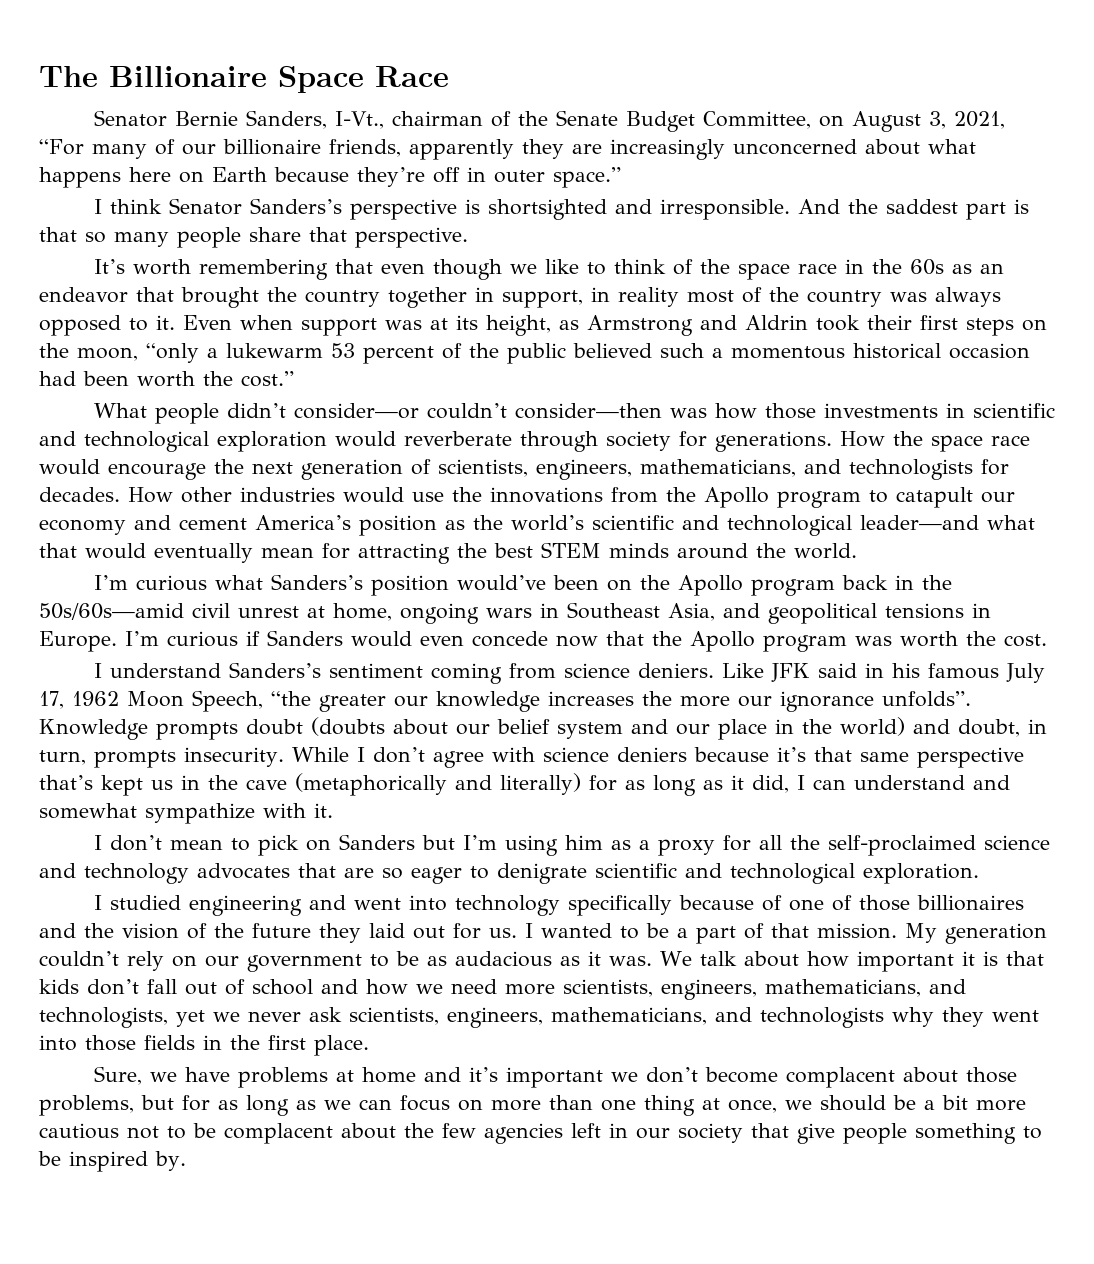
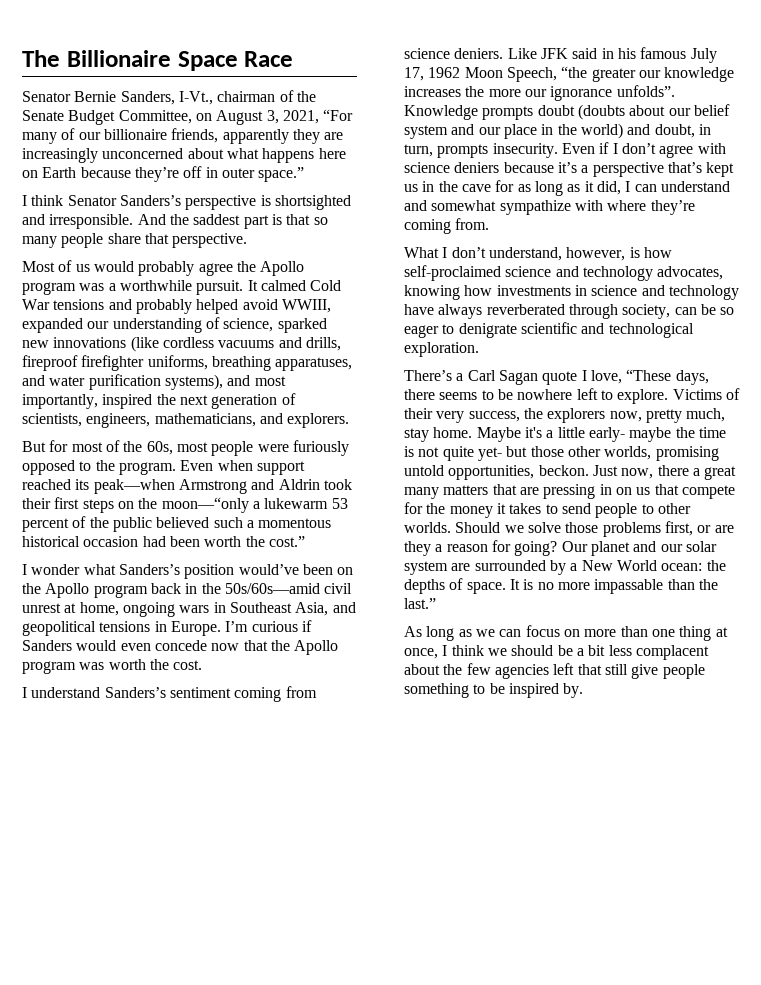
[93,259,1004,280] [39,287,1001,308] [39,315,579,336] It’s worth remembering that even though we like to think of the space race in the 60s as an endeavor that brought the country together in support, in reality most of the country was always opposed to it. Even when support was at its height, as -> [22,260,305,276] [22,280,342,295] [22,299,331,314] [22,317,327,333] [22,336,341,352] [22,355,353,371] [22,374,286,390] [22,393,296,409] [22,413,350,428] [22,440,349,456] [22,460,305,475] [22,479,175,494] Most of us would probably agree the Apollo program was a worthwhile pursuit. It calmed Cold War tensions and probably helped avoid WWIII, expanded our understanding of science, sparked new innovations (like cordless vacuums and drills, fireproof firefighter uniforms, breathing apparatuses, and water purification systems), and most importantly, inspired the next generation of scientists, engineers, mathematicians, and explorers. // But for most of the 60s, most people were furiously opposed to the program. Even when support reached its peak—when
[77,343,199,363] moon, “only -> [161,497,249,513] moon—“only
[93,403,1055,424] [39,431,1030,452] [39,459,1009,480] [39,487,1015,508] [39,515,1035,536] [39,542,857,564] [93,575,207,591] What people didn’t consider—or couldn’t consider—then was how those investments in scientific and technological exploration would reverberate through society for generations. How the space race would encourage the next generation of scientists, engineers, mathematicians, and technologists for decades. How other industries would use the innovations from the Apollo program to catapult our economy and cement America’s position as the world’s scientific and technological leader—and what that would eventually mean for attracting the best STEM minds around the world. // I’m curious -> [22,564,81,575] I wonder
[291,747,349,762] While -> [561,142,610,154] Even if
[813,747,909,762] that same -> [581,165,589,173] a
[295,773,581,796] (metaphorically and literally) -> (491, 188) none
[314,803,333,818] [93,834,1050,856] [39,863,374,884] it. // I don’t mean to pick on Sanders but I’m using him as a proxy for all the self-proclaimed science and technology advocates that are -> [607,200,695,215] [404,218,490,234] [404,247,672,261] [404,265,724,281] [404,285,739,300] [404,304,716,319] where they’re coming from. // What I don’t understand, however, is how self-proclaimed science and technology advocates, knowing how investments in science and technology have always reverberated through society, can be
[93,895,1024,916] [39,923,1047,944] [39,951,1044,972] [39,979,966,1000] [39,1007,1039,1028] [39,1035,369,1056] [93,1066,1017,1088] [39,1095,238,1116] I studied engineering and went into technology specifically because of one of those billionaires and the vision of the future they laid out for us. I wanted to be a part of that mission. My generation couldn’t rely on our government to be as audacious as it was. We talk about how important it is that kids don’t fall out of school and how we need more scientists, engineers, mathematicians, and technologists, yet we never ask scientists, engineers, mathematicians, and technologists why they went into those fields in the first place. // Sure, we have problems at home and it’s important we don’t become complacent about those problems, but for as -> [404,369,709,385] [404,388,740,404] [404,408,726,423] [404,427,726,442] [404,446,719,461] [404,465,737,480] [404,484,735,499] [404,502,691,518] [404,521,734,537] [404,540,717,556] [404,560,726,575] [404,578,718,594] [404,598,436,609] [404,626,422,637] There’s a Carl Sagan quote I love, “These days, there seems to be nowhere left to explore. Victims of their very success, the explorers now, pretty much, stay home. Maybe it's a little early- maybe the time is not quite yet- but those other worlds, promising untold opportunities, beckon. Just now, there a great many matters that are pressing in on us that compete for the money it takes to send people to other worlds. Should we solve those problems first, or are they a reason for going? Our planet and our solar system are surrounded by a New World ocean: the depths of space. It is no more impassable than the last.” // As
(777, 1106) none -> [442,645,484,656] I think
[976,1100,1026,1111] [39,1123,216,1139] more cautious not to be -> [608,645,632,656] less
[609,1123,789,1143] in our society that -> [577,664,628,675] that still

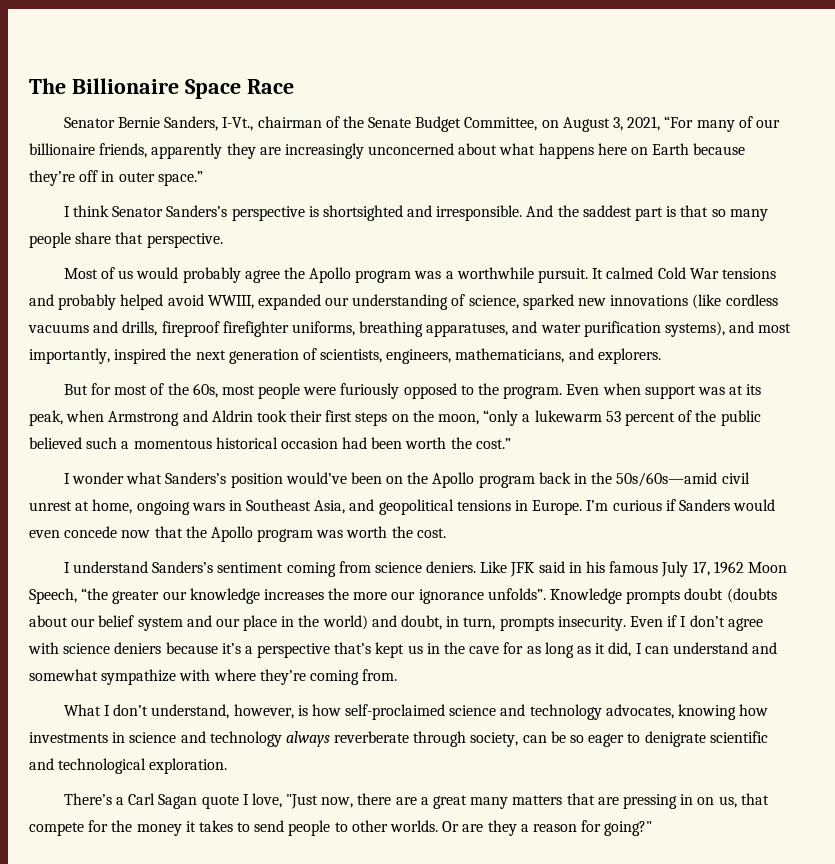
[22,479,175,494] reached its peak—when -> [697,384,762,395] [29,410,105,426] was at its peak, when
[161,497,249,513] moon—“only -> [438,410,519,426] moon, “only
[404,304,565,319] have always reverberated -> [285,731,410,747] always reverberate
[626,369,709,385] [404,388,740,404] [404,408,726,423] [404,427,726,442] [404,446,719,461] [404,465,618,480] “These days, there seems to be nowhere left to explore. Victims of their very success, the explorers now, pretty much, stay home. Maybe it's a little early- maybe the time is not quite yet- but those other worlds, promising untold opportunities, beckon. Just -> [286,794,319,809] "Just
(689, 470) none -> [395,797,417,805] are
[636,487,651,495] us -> [718,796,737,808] us,
[455,521,712,537] Should we solve those problems first, or -> [442,821,460,832] Or
[514,541,717,556] [404,560,726,575] [404,578,718,594] [404,598,436,609] [404,625,728,641] [404,645,709,660] [404,663,705,679] [404,683,584,698] going? Our planet and our solar system are surrounded by a New World ocean: the depths of space. It is no more impassable than the last.” // As long as we can focus on more than one thing at once, I think we should be a bit less complacent about the few agencies left that still give people something to be inspired by. -> [604,821,653,836] going?"

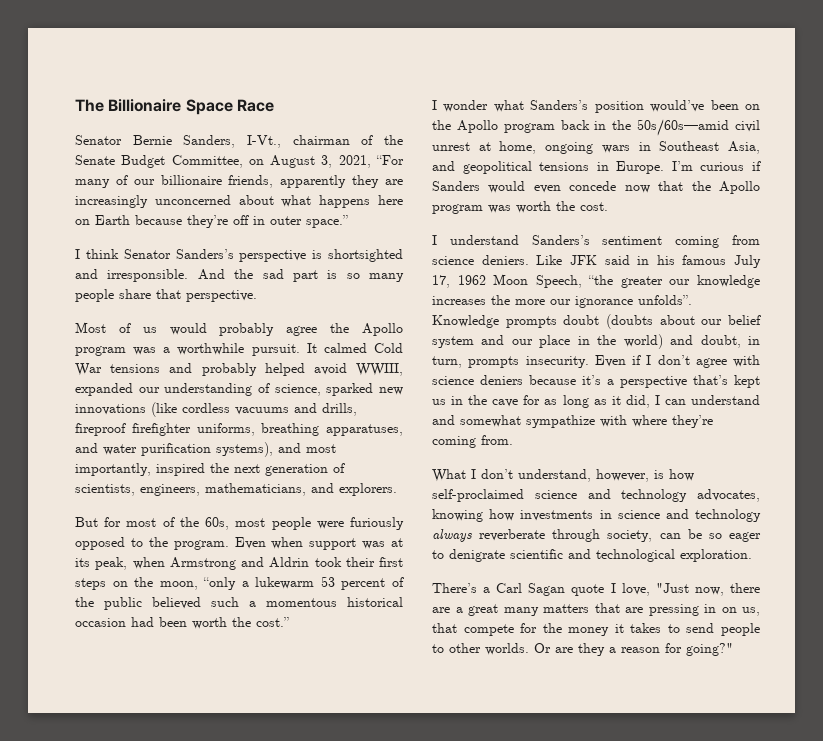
[582,205,632,217] saddest -> [262,269,284,279] sad
[680,205,709,217] that -> (338, 274) none

